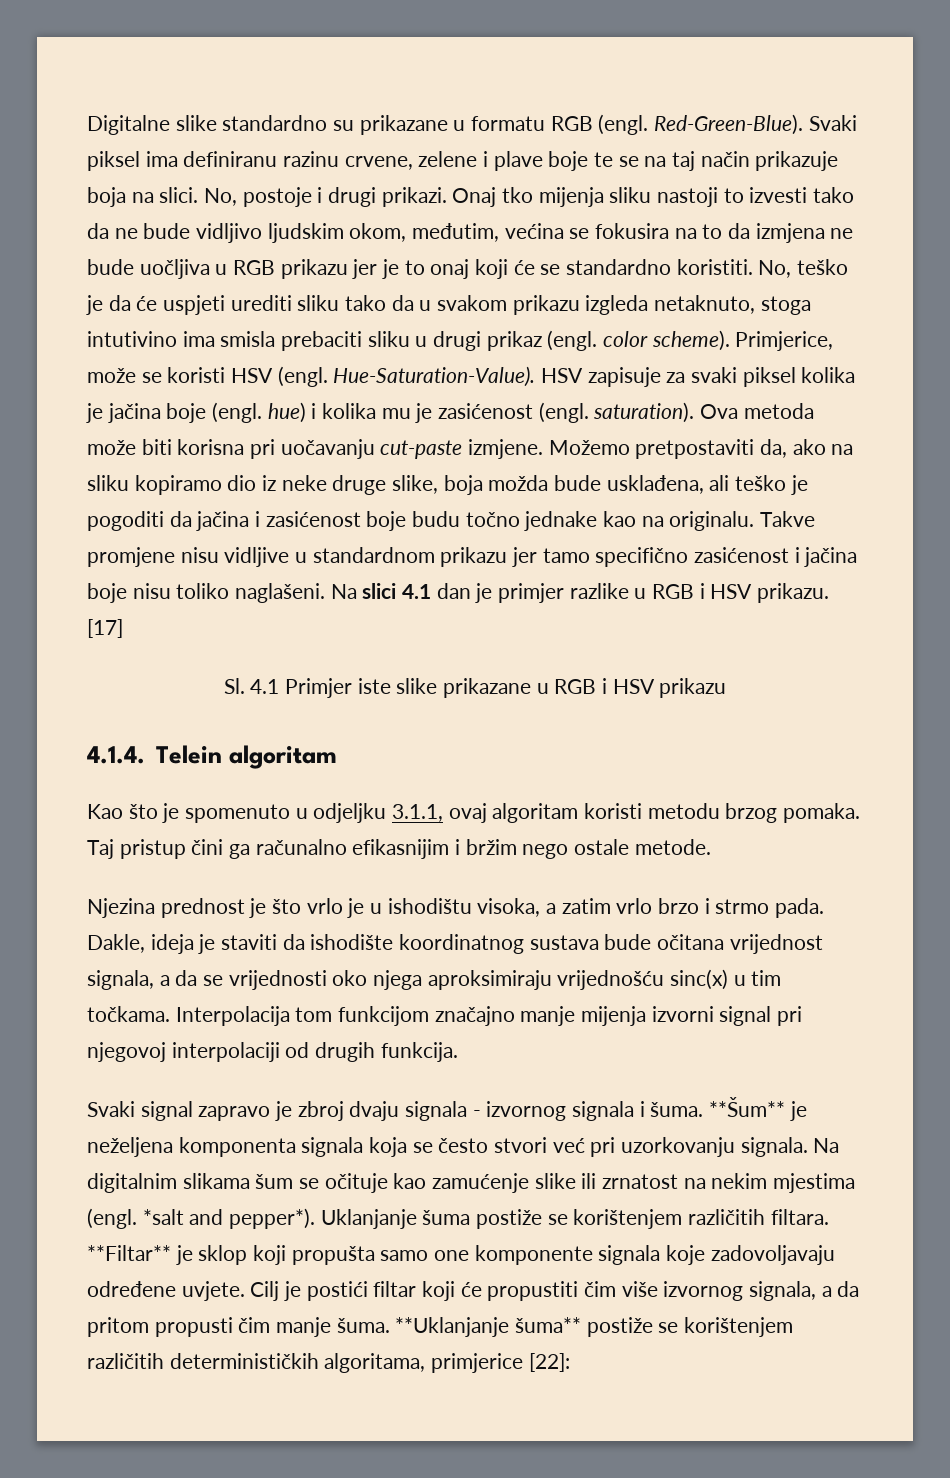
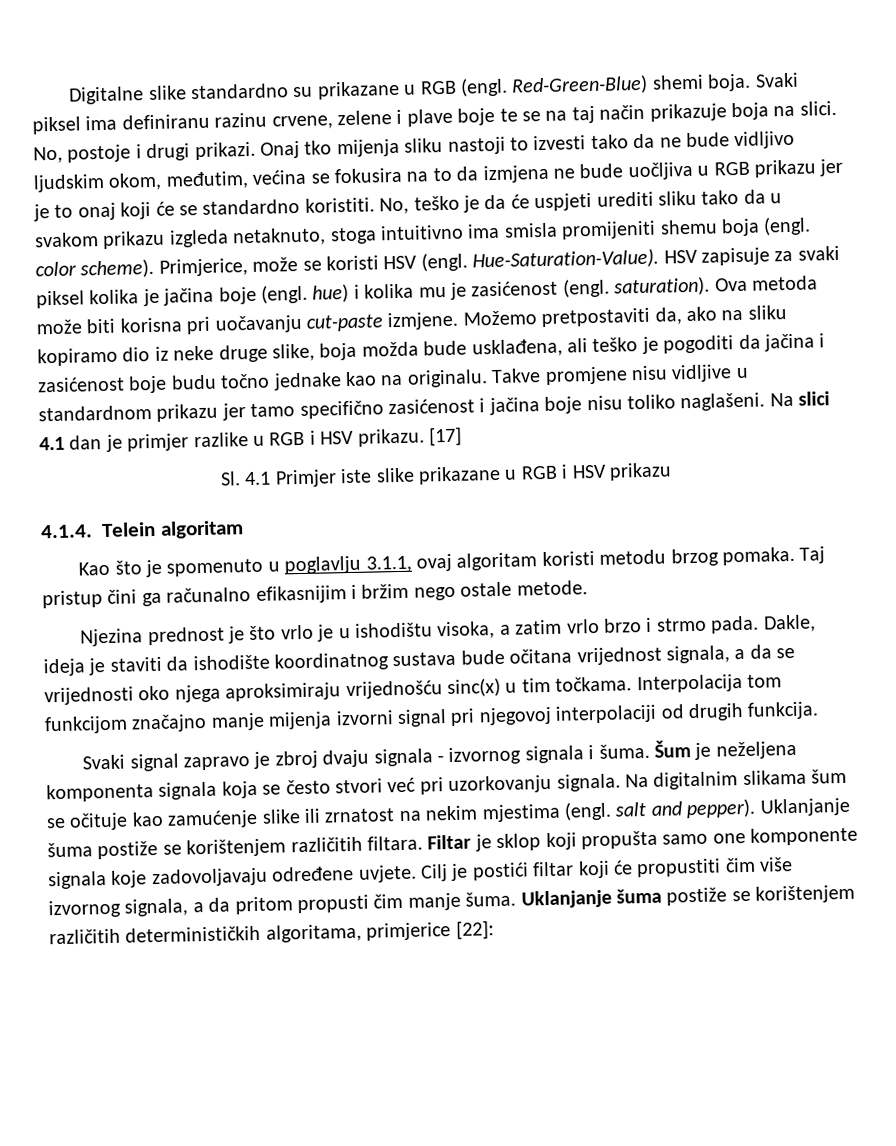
[471,116,546,131] formatu -> (417, 89) none
[654,114,804,135] Red-Green-Blue). -> [511,73,752,96] Red-Green-Blue) shemi boja.
[87,331,177,347] intutivino -> [380,224,464,241] intuitivno
[281,331,542,351] prebaciti sliku u drugi prikaz -> [561,218,760,240] promijeniti shemu boja
[313,803,387,823] odjeljku -> [284,555,362,575] poglavlju
[709,1097,786,1117] **Šum** -> [654,740,692,758] Šum
[142,1208,316,1229] *salt and pepper*). -> [615,798,757,819] salt and pepper).
[87,1245,171,1261] **Filtar** -> [427,834,472,850] Filtar
[395,1317,582,1337] **Uklanjanje šuma** -> [520,888,662,909] Uklanjanje šuma

